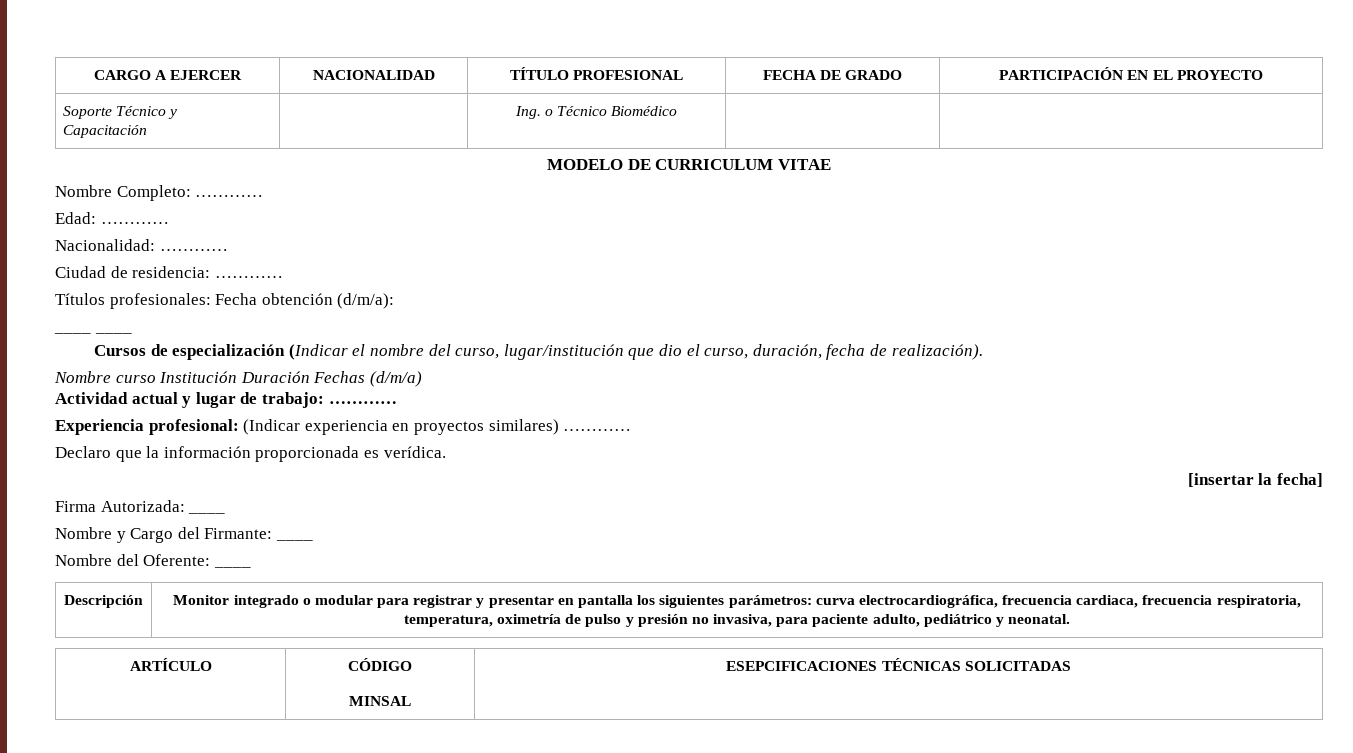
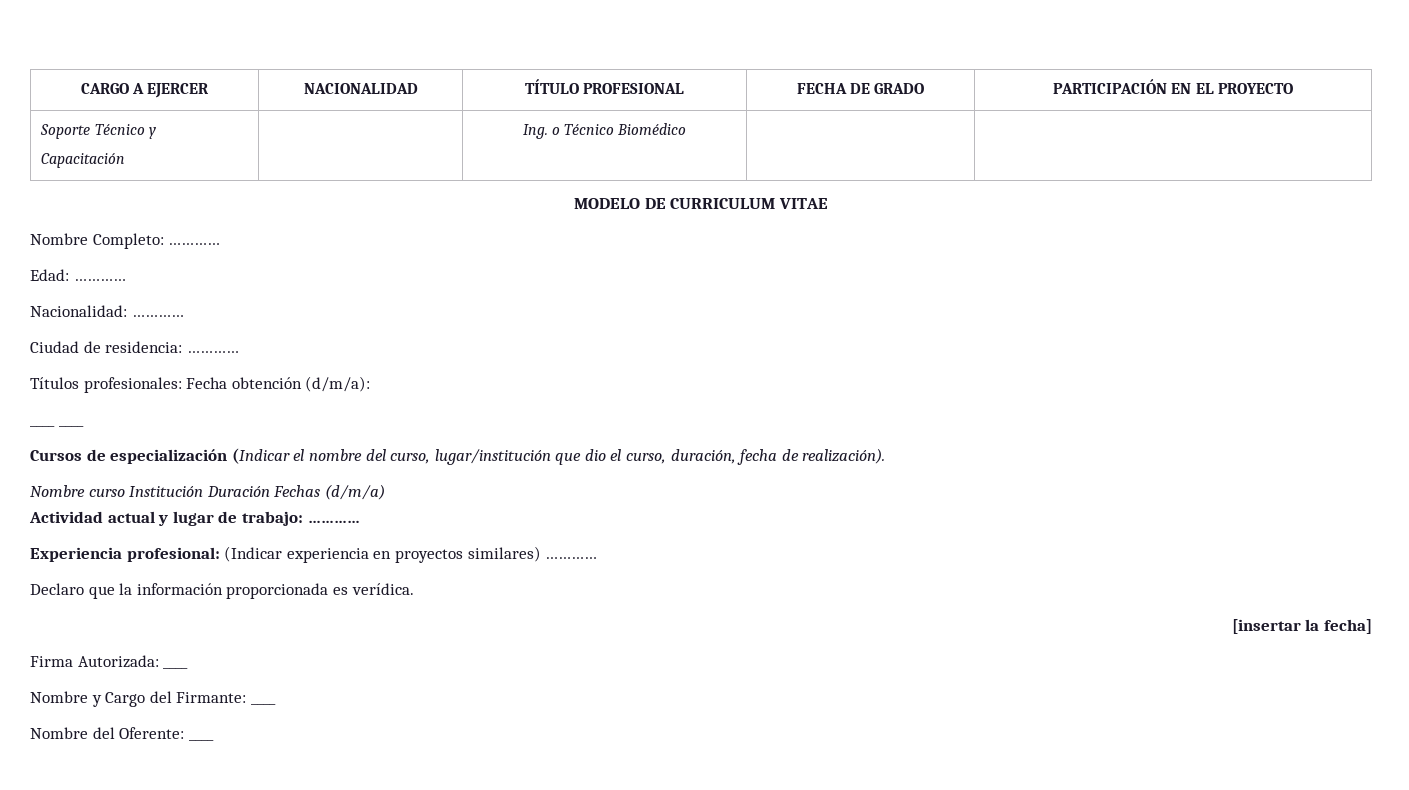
[64,595,143,608] [173,595,1301,608] [403,614,1071,627] [129,658,212,671] [348,658,412,671] [349,696,411,706] [726,658,1071,671] // Descripción | Monitor integrado o modular para registrar y presentar en pantalla los siguientes parámetros: curva electrocardiográfica, frecuencia cardiaca, frecuencia respiratoria, temperatura, oximetría de pulso y presión no invasiva, para paciente adulto, pediátrico y neonatal. // ARTÍCULO | CÓDIGO // MINSAL | ESEPCIFICACIONES TÉCNICAS SOLICITADAS -> (214, 740) none

